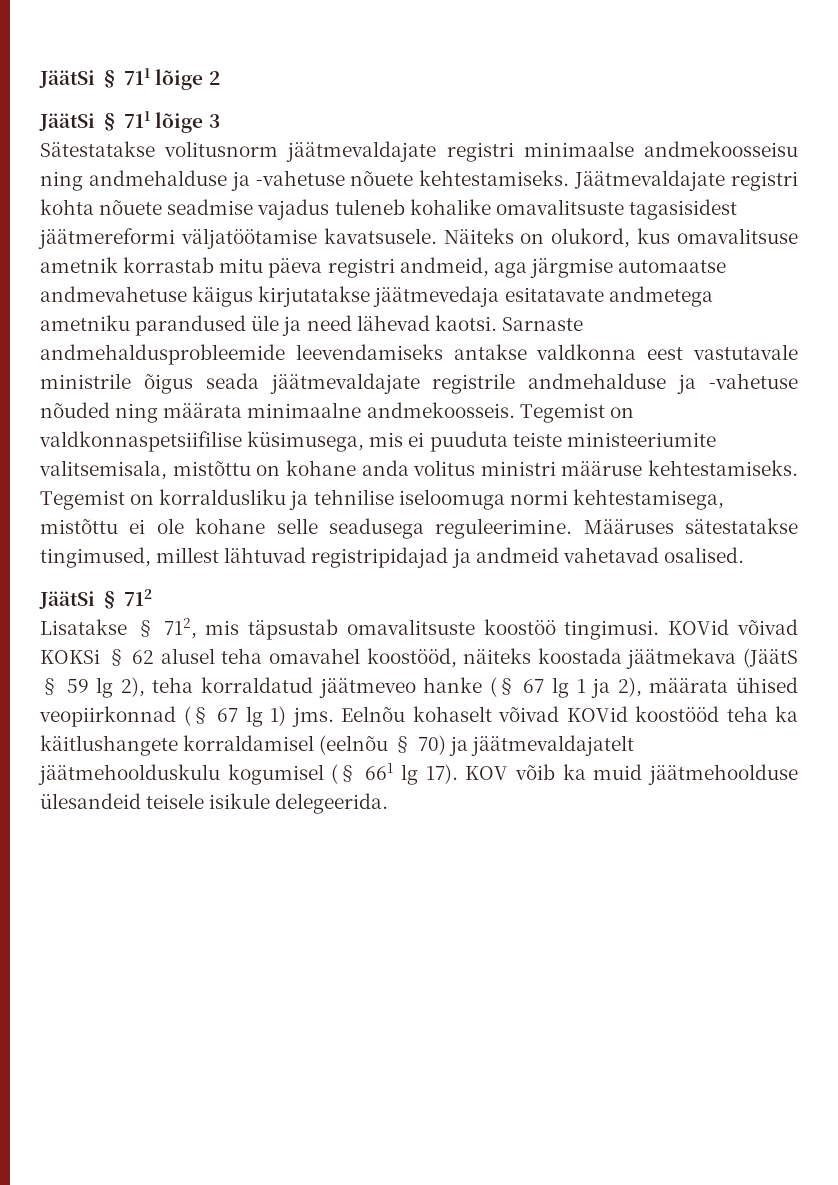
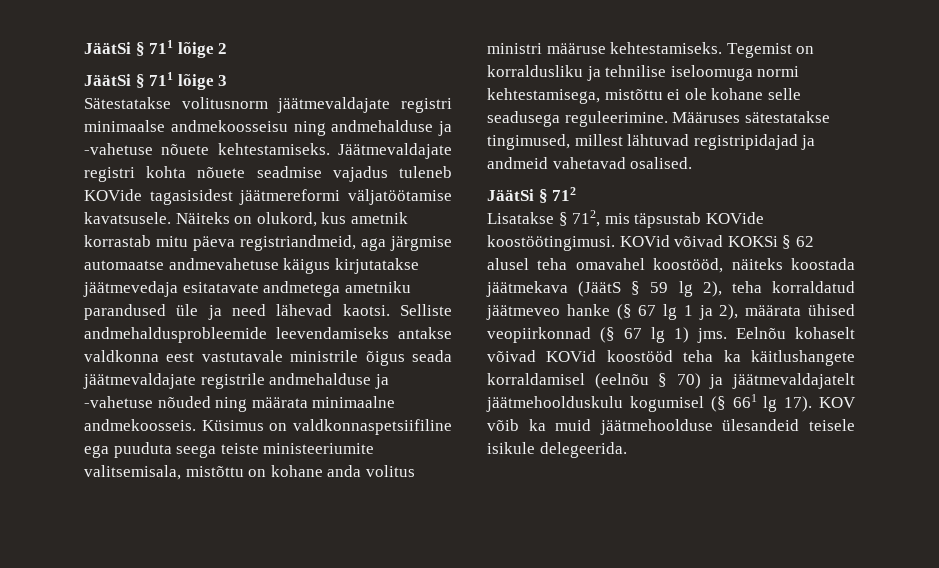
[409,199,624,215] kohalike omavalitsuste -> [84,189,142,201] KOVide
[677,228,799,244] omavalitsuse -> (347, 218) none
[327,257,489,278] registri andmeid, -> [240,235,356,251] registriandmeid,
[501,317,583,331] Sarnaste -> [399,304,452,316] Selliste
[519,403,634,423] [39,431,508,452] Tegemist on valdkonnaspetsiifilise küsimusega, mis ei puuduta -> [201,419,453,435] [84,442,217,458] Küsimus on valdkonnaspetsiifiline ega puuduta seega
[346,619,660,640] omavalitsuste koostöö tingimusi. -> [705,212,764,224] [487,235,615,251] KOVide koostöötingimusi.

